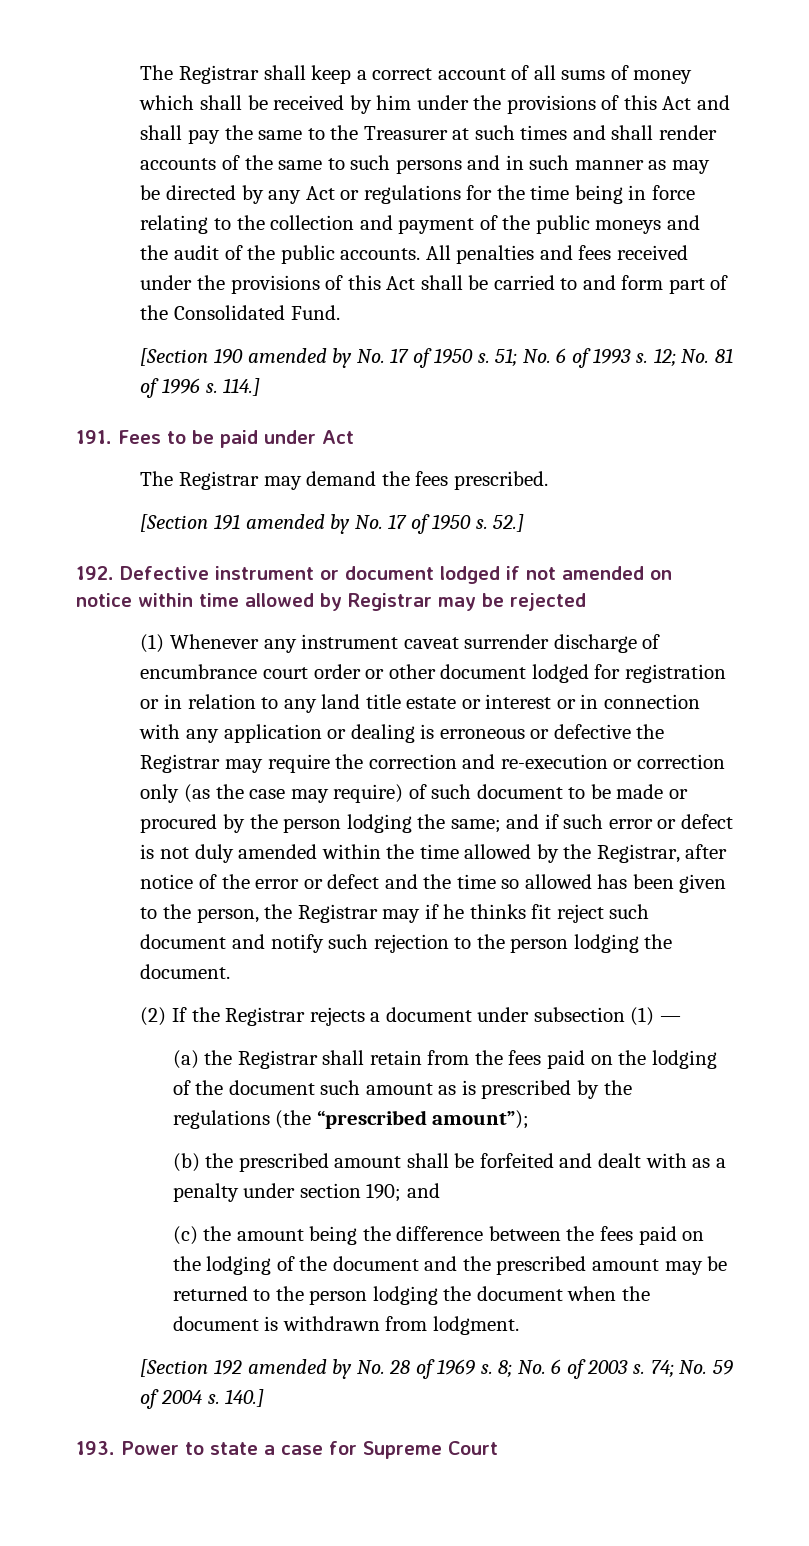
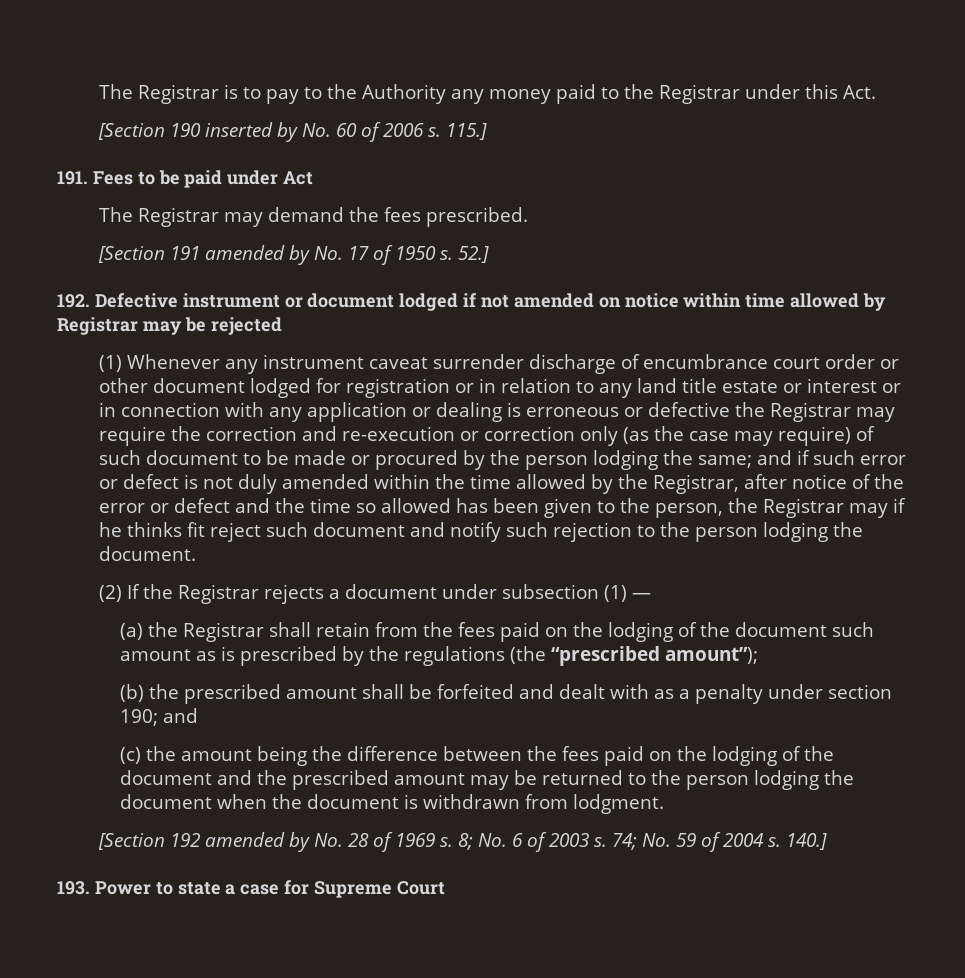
[140,65,693,84] [139,95,730,114] [140,125,717,144] [140,155,710,174] [140,185,695,204] [140,215,700,234] [140,245,688,264] [140,275,729,294] [140,305,340,320] The Registrar shall keep a correct account of all sums of money which shall be received by him under the provisions of this Act and shall pay the same to the Treasurer at such times and shall render accounts of the same to such persons and in such manner as may be directed by any Act or regulations for the time being in force relating to the collection and payment of the public moneys and the audit of the public accounts. All penalties and fees received under the provisions of this Act shall be carried to and form part of the Consolidated Fund. -> [99,84,877,104] The Registrar is to pay to the Authority any money paid to the Registrar under this Act.
[247,348,733,368] [140,378,261,398] amended by No. 17 of 1950 s. 51; No. 6 of 1993 s. 12; No. 81 of 1996 s. 114.] -> [205,122,488,142] inserted by No. 60 of 2006 s. 115.]

